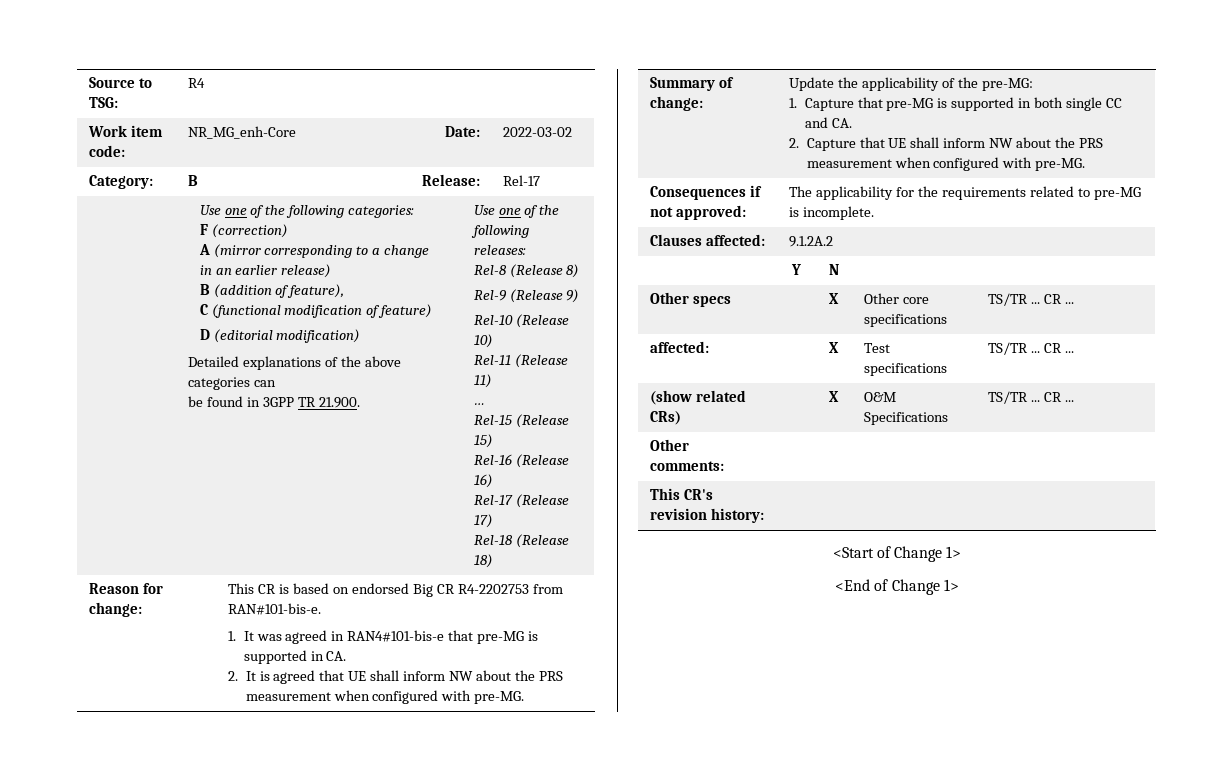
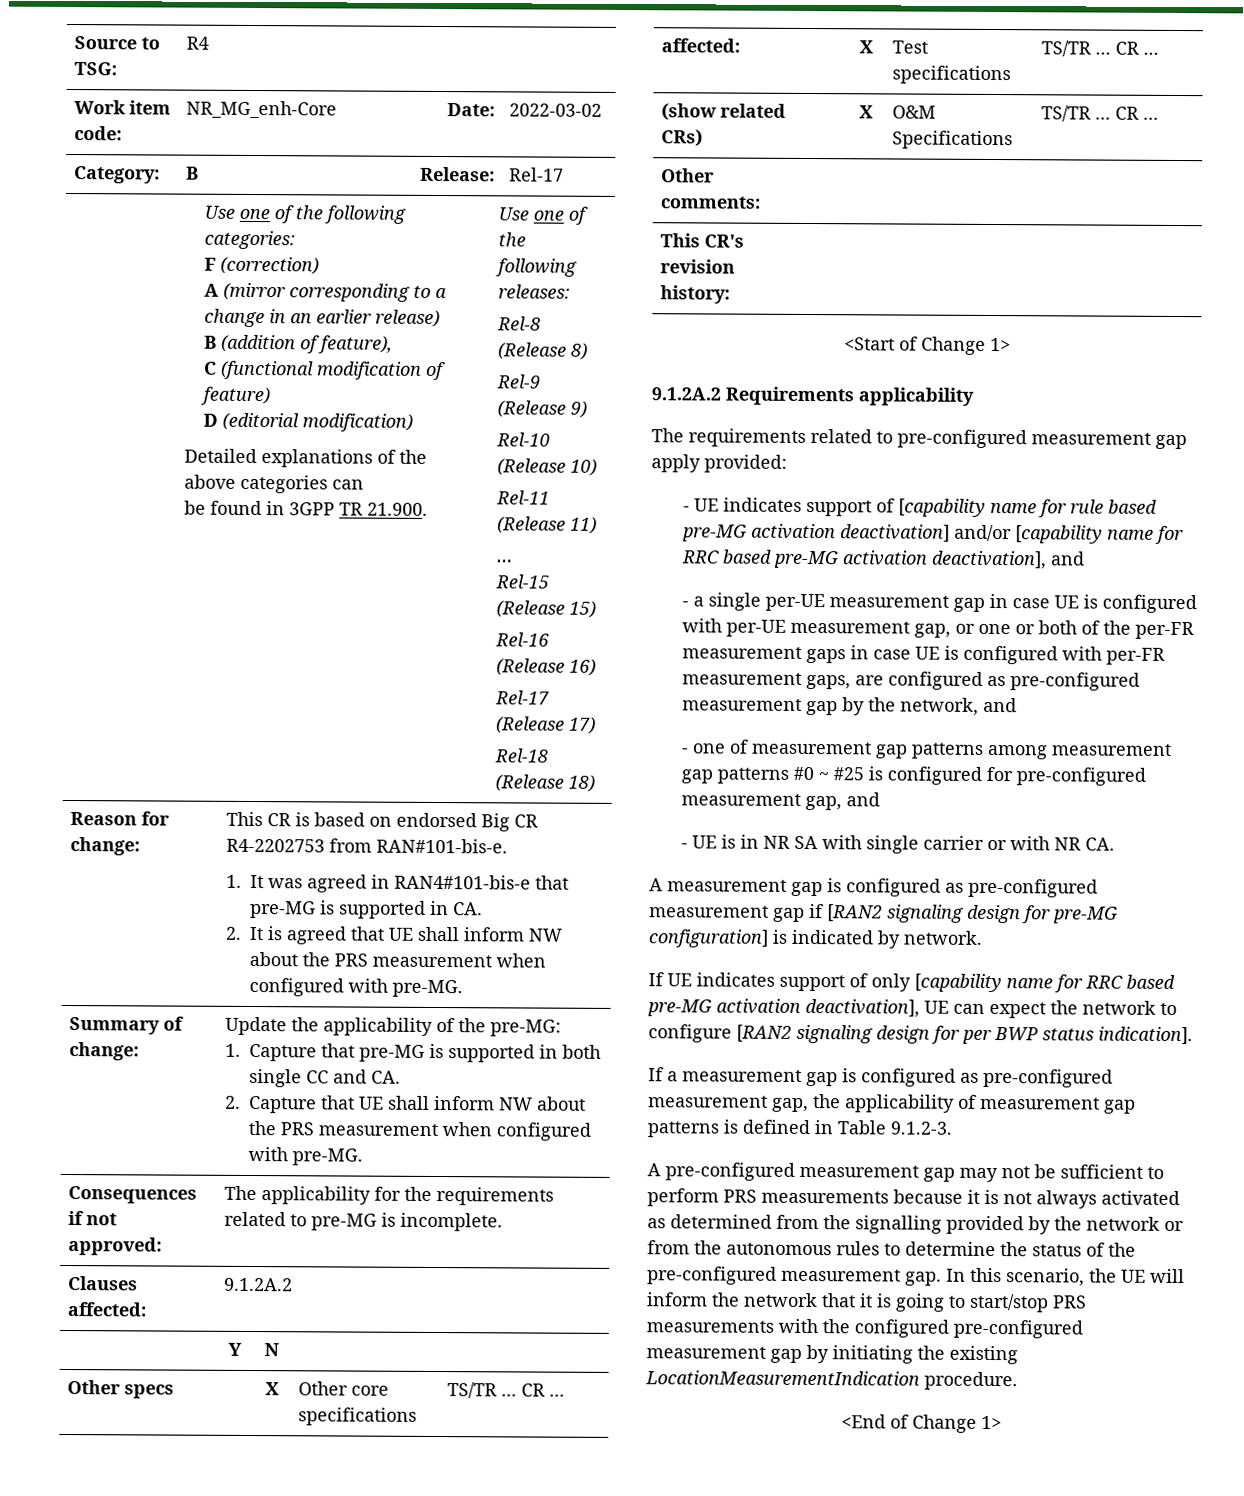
(962, 552) none -> [651,386,974,406] [651,428,1187,450] [651,454,787,473] [682,497,1157,518] [681,523,1184,545] [681,549,1085,570] [681,592,1197,614] [681,618,1194,640] [681,645,1165,665] [681,671,1140,691] [681,697,1017,716] [680,739,1172,760] [680,766,1146,786] [680,792,880,811] [680,834,1115,854] [649,878,1098,898] [649,904,1118,924] [648,929,983,949] [648,972,1175,993] [647,998,1177,1019] [648,1024,1193,1045] [648,1067,1113,1088] [648,1094,1136,1114] [647,1119,952,1138] [647,1162,1164,1183] [647,1188,1180,1209] [647,1214,1184,1235] [647,1240,1136,1257] [647,1266,1185,1287] [646,1292,1087,1313] [646,1318,1083,1339] [646,1345,1018,1365] [645,1370,1018,1391] // 9.1.2A.2 Requirements applicability // The requirements related to pre-configured measurement gap apply provided: // - UE indicates support of [capability name for rule based pre-MG activation deactivation] and/or [capability name for RRC based pre-MG activation deactivation], and // - a single per-UE measurement gap in case UE is configured with per-UE measurement gap, or one or both of the per-FR measurement gaps in case UE is configured with per-FR measurement gaps, are configured as pre-configured measurement gap by the network, and // - one of measurement gap patterns among measurement gap patterns #0 ~ #25 is configured for pre-configured measurement gap, and // - UE is in NR SA with single carrier or with NR CA. // A measurement gap is configured as pre-configured measurement gap if [RAN2 signaling design for pre-MG configuration] is indicated by network. // If UE indicates support of only [capability name for RRC based pre-MG activation deactivation], UE can expect the network to configure [RAN2 signaling design for per BWP status indication]. // If a measurement gap is configured as pre-configured measurement gap, the applicability of measurement gap patterns is defined in Table 9.1.2-3. // A pre-configured measurement gap may not be sufficient to perform PRS measurements because it is not always activated as determined from the signalling provided by the network or from the autonomous rules to determine the status of the pre-configured measurement gap. In this scenario, the UE will inform the network that it is going to start/stop PRS measurements with the configured pre-configured measurement gap by initiating the existing LocationMeasurementIndication procedure.

